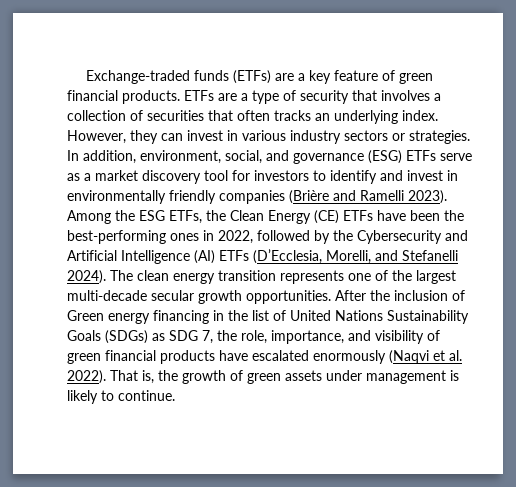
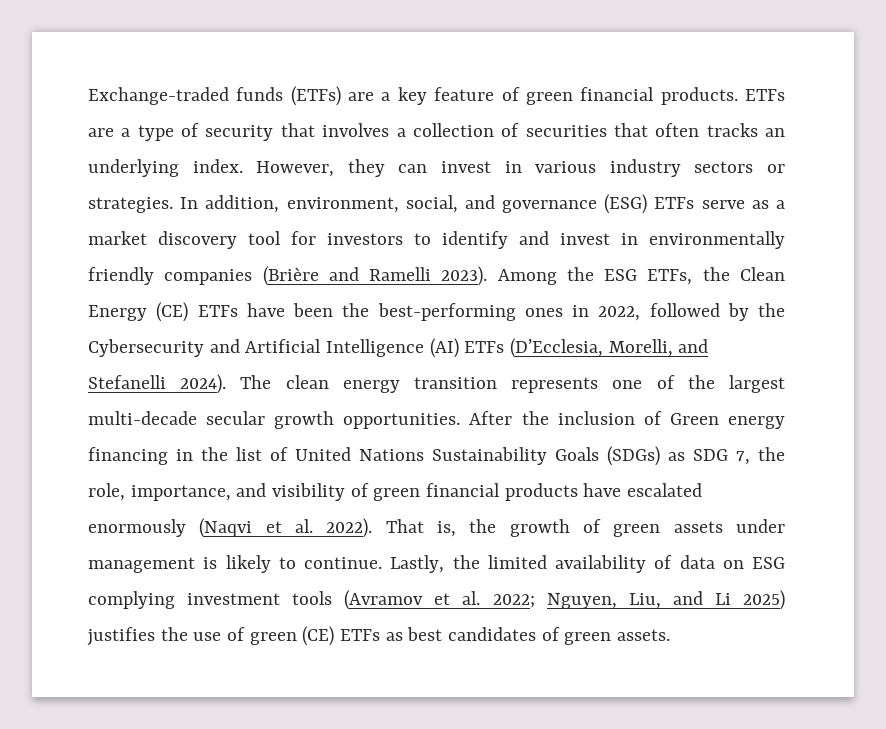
(175, 395) none -> [390,555,785,573] [88,590,785,610] [87,626,671,646] Lastly, the limited availability of data on ESG complying investment tools (Avramov et al. 2022; Nguyen, Liu, and Li 2025) justifies the use of green (CE) ETFs as best candidates of green assets.

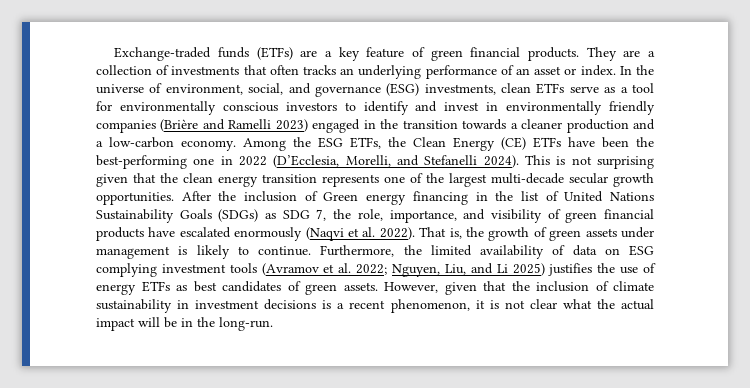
[745,89,786,101] [88,123,406,141] ETFs are a type of security that involves a -> [586,47,655,61] They are a
[525,125,607,137] securities -> [171,66,240,75] investments
[192,159,786,177] [88,195,280,213] index. However, they can invest in various industry sectors or strategies. In addition, -> [425,65,654,79] [96,83,163,94] performance of an asset or index. In the universe of
(648, 204) none -> [424,83,532,95] investments, clean
[88,231,316,249] market discovery tool for -> [631,83,654,93] [96,101,278,115] tool for environmentally conscious
[441,266,488,286] 2023). -> [275,119,655,133] [96,137,236,151] 2023) engaged in the transition towards a cleaner production and a low-carbon economy.
[524,303,785,321] [88,338,505,358] ones in 2022, followed by the Cybersecurity and Artificial Intelligence (AI) ETFs -> [193,156,267,166] one in 2022
[240,375,272,389] The -> [525,155,654,169] [96,173,178,187] This is not surprising given that the
[390,555,445,573] Lastly, -> [320,245,395,257] Furthermore,
[249,626,335,646] green (CE) -> [96,284,136,295] energy
(671, 635) none -> [384,281,654,295] [96,299,654,313] [96,317,273,331] However, given that the inclusion of climate sustainability in investment decisions is a recent phenomenon, it is not clear what the actual impact will be in the long-run.

